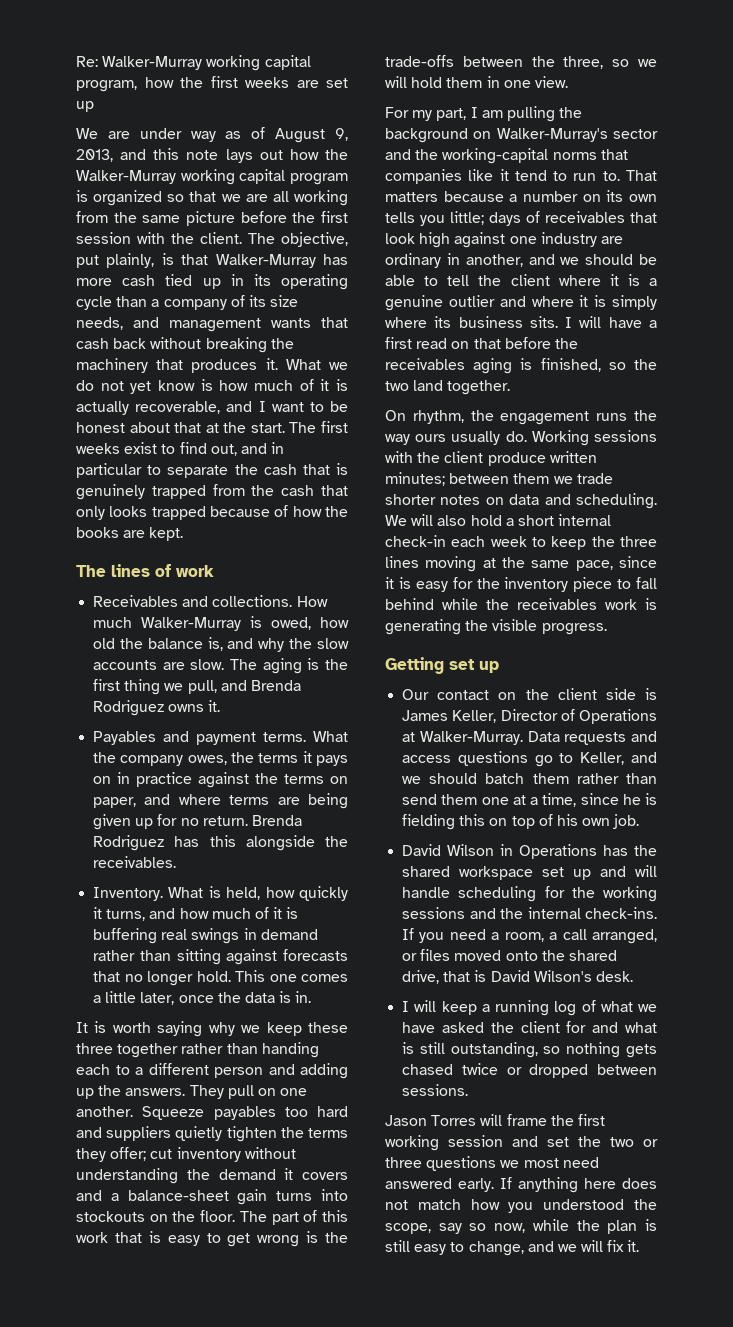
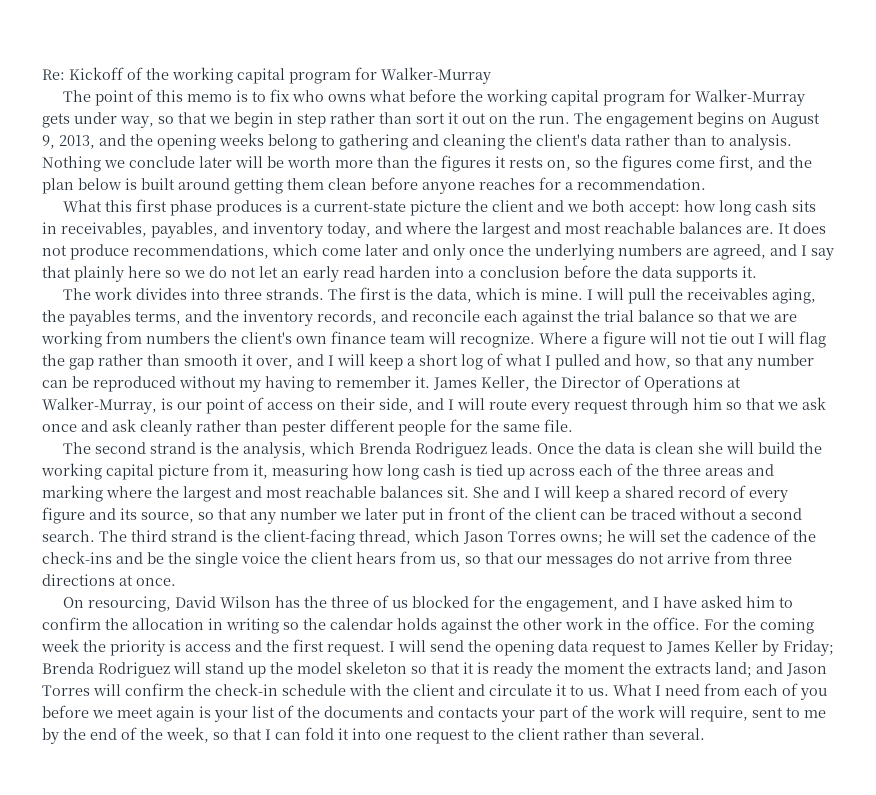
[102,55,311,71] [76,76,348,92] [76,101,94,112] [76,127,348,143] [76,148,348,163] [76,169,348,185] [76,190,163,206] Walker-Murray working capital program, how the first weeks are set up // We are under way as of August 9, 2013, and this note lays out how the Walker-Murray working capital program is organized -> [69,67,491,84] [63,89,806,106] [42,112,820,128] [42,133,792,150] [42,155,812,172] [42,177,706,194] [63,199,817,216] [42,222,826,238] [42,244,834,260] [42,265,757,282] [63,287,817,304] [42,310,694,326] Kickoff of the working capital program for Walker-Murray // The point of this memo is to fix who owns what before the working capital program for Walker-Murray gets under way, so that we begin in step rather than sort it out on the run. The engagement begins on August 9, 2013, and the opening weeks belong to gathering and cleaning the client's data rather than to analysis. Nothing we conclude later will be worth more than the figures it rests on, so the figures come first, and the plan below is built around getting them clean before anyone reaches for a recommendation. // What this first phase produces is a current-state picture the client and we both accept: how long cash sits in receivables, payables, and inventory today, and where the largest and most reachable balances are. It does not produce recommendations, which come later and only once the underlying numbers are agreed, and I say that plainly here so we do not let an early read harden into a conclusion before the data supports it. // The work divides into three strands. The first is the data, which is mine. I will pull the receivables aging, the payables terms, and the inventory records, and reconcile each against the trial balance
[272,191,289,202] all -> (797, 318) none
[113,211,348,226] [76,232,348,247] [76,253,348,268] [76,274,348,290] [76,295,299,310] [76,317,348,332] [76,337,294,353] [76,358,348,373] [76,379,348,394] [76,401,348,415] [76,421,348,433] [76,442,285,456] [76,463,348,478] [76,484,349,500] [76,505,348,520] [76,527,184,541] [76,564,214,577] [93,595,328,607] [93,616,349,631] [93,637,349,652] [93,658,348,674] [93,679,301,695] [93,700,221,716] [93,731,348,745] [93,751,348,766] [93,772,348,788] [93,793,348,809] [93,814,302,830] [93,835,348,851] [93,856,177,868] [93,886,348,901] [93,907,299,921] [93,928,318,944] [93,949,348,965] [93,970,348,986] [93,991,312,1005] [76,1021,348,1037] [76,1042,319,1058] [76,1063,348,1079] [76,1085,308,1099] [76,1106,348,1120] [76,1126,348,1142] [76,1147,296,1162] [76,1168,348,1184] [76,1189,348,1205] [76,1210,348,1225] [76,1231,348,1247] [385,55,657,69] [385,76,568,88] [385,106,583,122] [385,128,658,143] [385,148,628,164] [385,169,657,184] [385,190,657,202] [385,211,657,226] [385,232,623,248] [385,253,657,268] [385,274,657,286] [385,295,657,311] [385,316,657,328] [385,337,578,349] [385,358,657,374] [385,380,511,395] [385,410,657,425] [385,430,657,446] [385,451,597,466] [385,472,613,486] [385,493,657,509] [385,514,612,526] [385,535,657,550] [385,556,657,572] [385,577,657,592] [385,598,657,610] [385,619,607,635] [385,657,499,674] [402,688,657,700] the same picture before the first session with the client. The objective, put plainly, is that Walker-Murray has more cash tied up in its operating cycle than a company of its size needs, and management wants that cash back without breaking the machinery that produces it. What we do not yet know is how much of it is actually recoverable, and I want to be honest about that at the start. The first weeks exist to find out, and in particular to separate the cash that is genuinely trapped from the cash that only looks trapped because of how the books are kept. // The lines of work // Receivables and collections. How much Walker-Murray is owed, how old the balance is, and why the slow accounts are slow. The aging is the first thing we pull, and Brenda Rodriguez owns it. // Payables and payment terms. What the company owes, the terms it pays on in practice against the terms on paper, and where terms are being given up for no return. Brenda Rodriguez has this alongside the receivables. // Inventory. What is held, how quickly it turns, and how much of it is buffering real swings in demand rather than sitting against forecasts that no longer hold. This one comes a little later, once the data is in. // It is worth saying why we keep these three together rather than handing each to a different person and adding up the answers. They pull on one another. Squeeze payables too hard and suppliers quietly tighten the terms they offer; cut inventory without understanding the demand it covers and a balance-sheet gain turns into stockouts on the floor. The part of this work that is easy to get wrong is the trade-offs between the three, so we will hold them in one view. // For my part, I am pulling the background on Walker-Murray's sector and the working-capital norms that companies like it tend to run to. That matters because a number on its own tells you little; days of receivables that look high against one industry are ordinary in another, and we should be able to tell the client where it is a genuine outlier and where it is simply where its business sits. I will have a first read on that before the receivables aging is finished, so the two land together. // On rhythm, the engagement runs the way ours usually do. Working sessions with the client produce written minutes; between them we trade shorter notes on data and scheduling. We will also hold a short internal check-in each week to keep the three lines moving at the same pace, since it is easy for the inventory piece to fall behind while the receivables work is generating the visible progress. // Getting set up // Our contact on the client side is -> [146,331,826,348] [42,353,814,370] [42,376,430,392] numbers the client's own finance team will recognize. Where a figure will not tie out I will flag the gap rather than smooth it over, and I will keep a short log of what I pulled and how, so that any number can be reproduced without my having to remember it.
(497, 716) none -> [534,376,557,388] the
[419,731,657,745] [402,751,657,767] [402,773,657,784] [402,793,657,807] [402,814,640,830] [402,844,657,859] [402,865,657,880] [402,886,657,902] [402,907,657,919] [402,928,657,944] [402,949,617,961] [402,970,633,984] [402,1000,657,1016] [402,1021,657,1033] [402,1042,657,1058] [402,1063,657,1078] [402,1084,469,1096] [385,1114,605,1126] [385,1135,658,1151] [385,1156,599,1171] [385,1177,657,1193] [385,1199,657,1213] [385,1219,657,1234] [385,1240,640,1256] Walker-Murray. Data requests and access questions go to Keller, and we should batch them rather than send them one at a time, since he is fielding this on top of his own job. // David Wilson in Operations has the shared workspace set up and will handle scheduling for the working sessions and the internal check-ins. If you need a room, a call arranged, or files moved onto the shared drive, that is David Wilson's desk. // I will keep a running log of what we have asked the client for and what is still outstanding, so nothing gets chased twice or dropped between sessions. // Jason Torres will frame the first working session and set the two or three questions we most need answered early. If anything here does not match how you understood the scope, say so now, while the plan is still easy to change, and we will fix it. -> [42,397,826,414] [42,419,573,436] [63,442,823,458] [41,463,774,480] [42,485,788,502] [42,507,802,524] [42,529,816,546] [42,551,792,568] [42,574,176,586] [63,595,794,612] [42,617,814,634] [41,639,834,656] [42,661,827,678] [42,683,827,700] [42,705,826,722] [42,727,705,744] Walker-Murray, is our point of access on their side, and I will route every request through him so that we ask once and ask cleanly rather than pester different people for the same file. // The second strand is the analysis, which Brenda Rodriguez leads. Once the data is clean she will build the working capital picture from it, measuring how long cash is tied up across each of the three areas and marking where the largest and most reachable balances sit. She and I will keep a shared record of every figure and its source, so that any number we later put in front of the client can be traced without a second search. The third strand is the client-facing thread, which Jason Torres owns; he will set the cadence of the check-ins and be the single voice the client hears from us, so that our messages do not arrive from three directions at once. // On resourcing, David Wilson has the three of us blocked for the engagement, and I have asked him to confirm the allocation in writing so the calendar holds against the other work in the office. For the coming week the priority is access and the first request. I will send the opening data request to James Keller by Friday; Brenda Rodriguez will stand up the model skeleton so that it is ready the moment the extracts land; and Jason Torres will confirm the check-in schedule with the client and circulate it to us. What I need from each of you before we meet again is your list of the documents and contacts your part of the work will require, sent to me by the end of the week, so that I can fold it into one request to the client rather than several.

